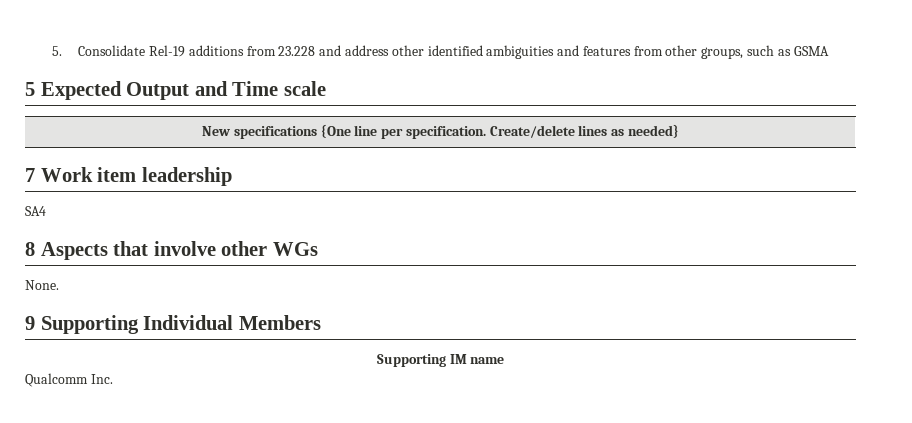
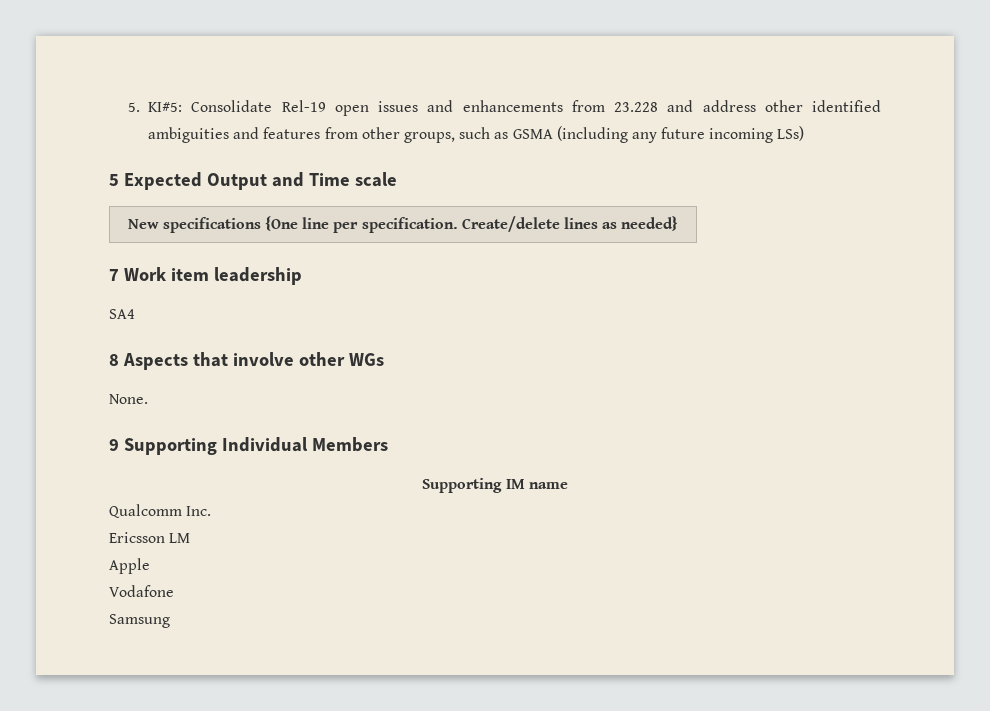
(62, 51) none -> [148,102,183,112] KI#5:
[188,45,244,56] additions -> [334,100,563,116] open issues and enhancements
(829, 51) none -> [556,126,805,143] (including any future incoming LSs)
(113, 379) none -> [109,532,191,543] [109,558,150,574] [109,585,174,597] [109,614,170,628] // Ericsson LM // Apple // Vodafone // Samsung

